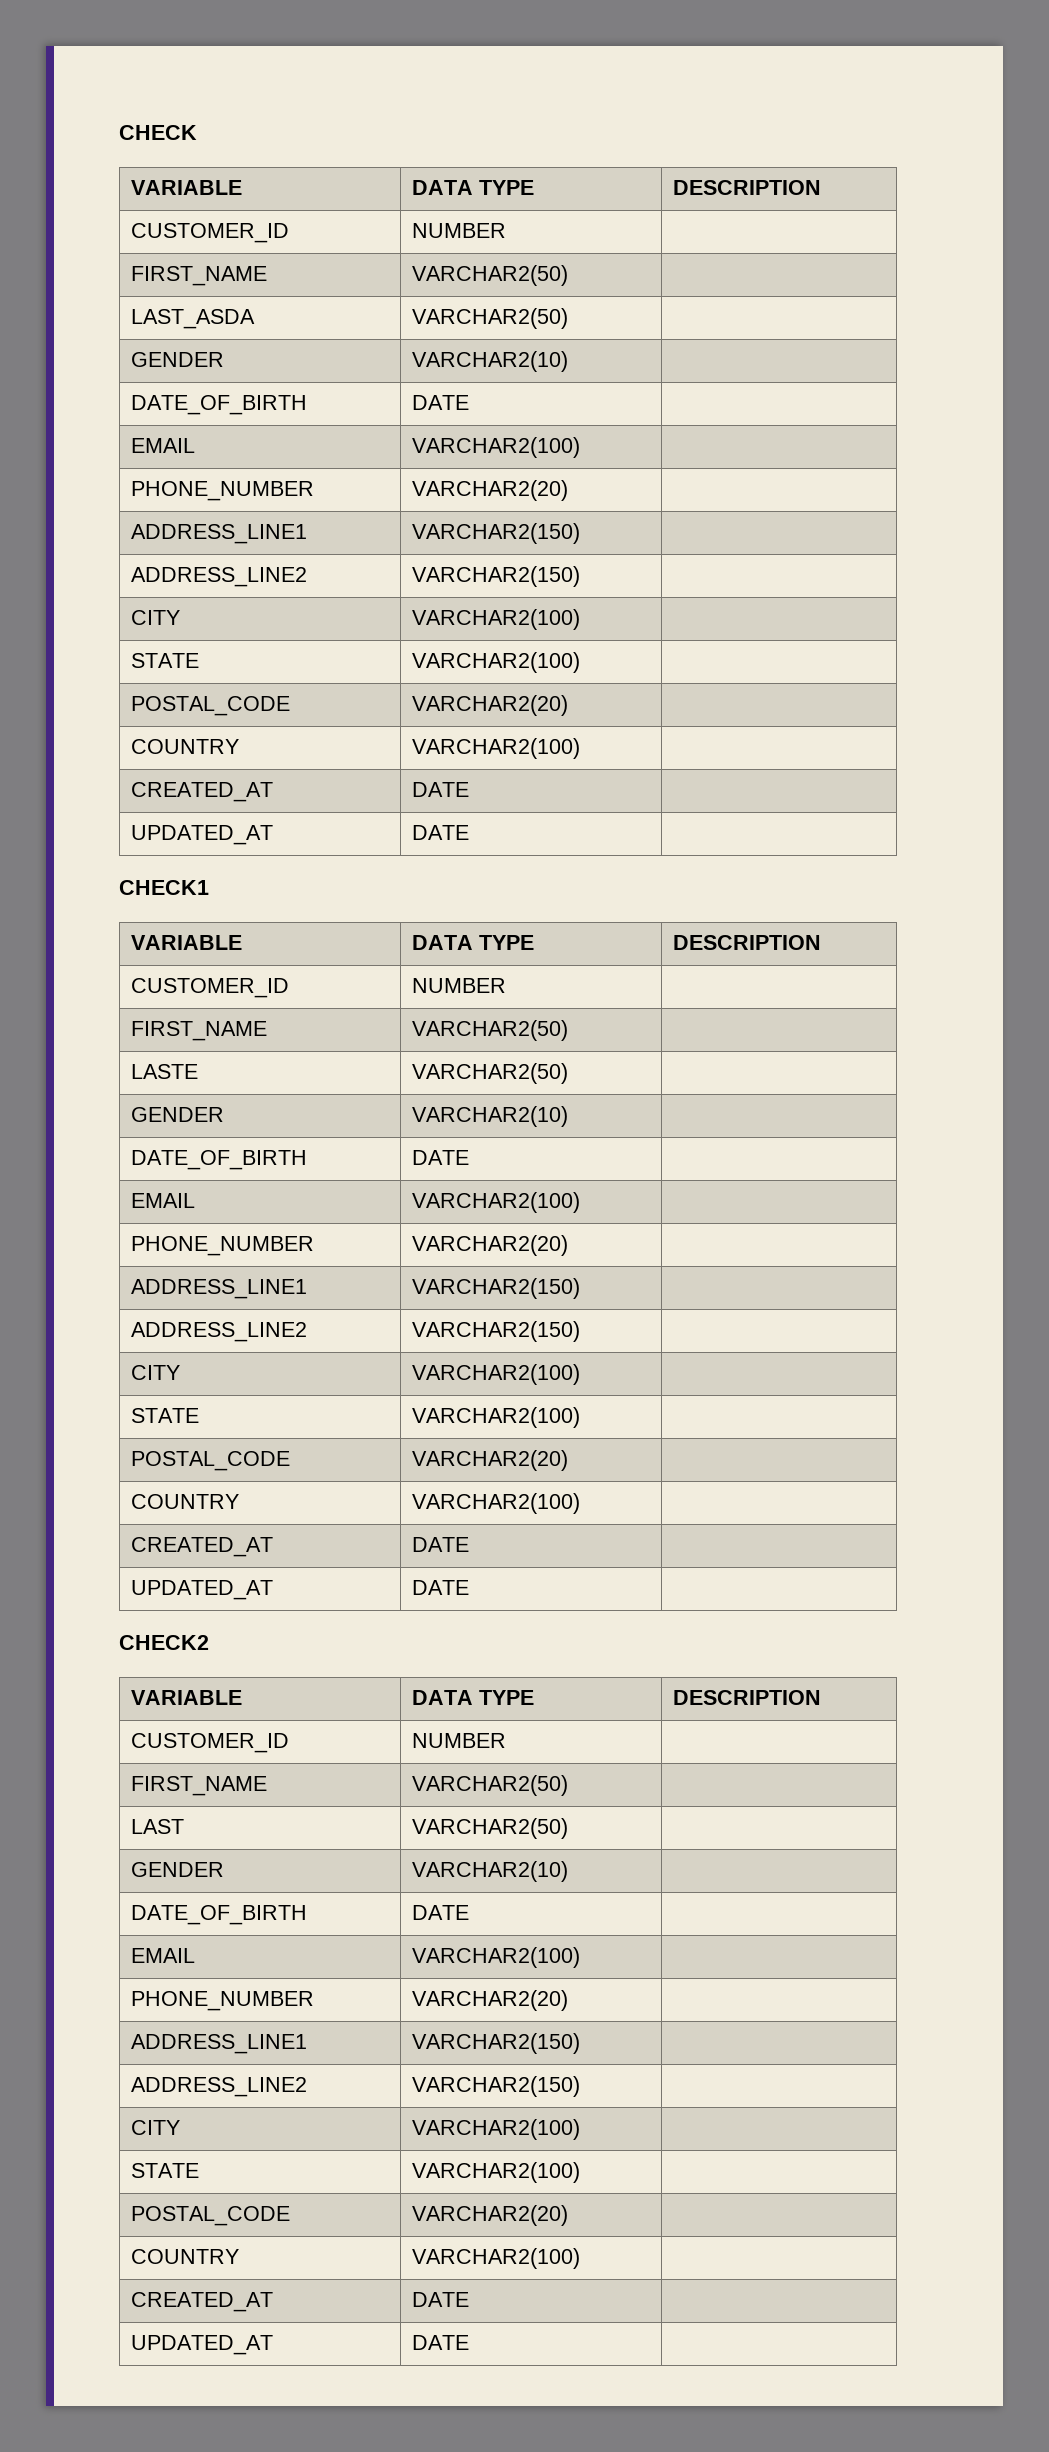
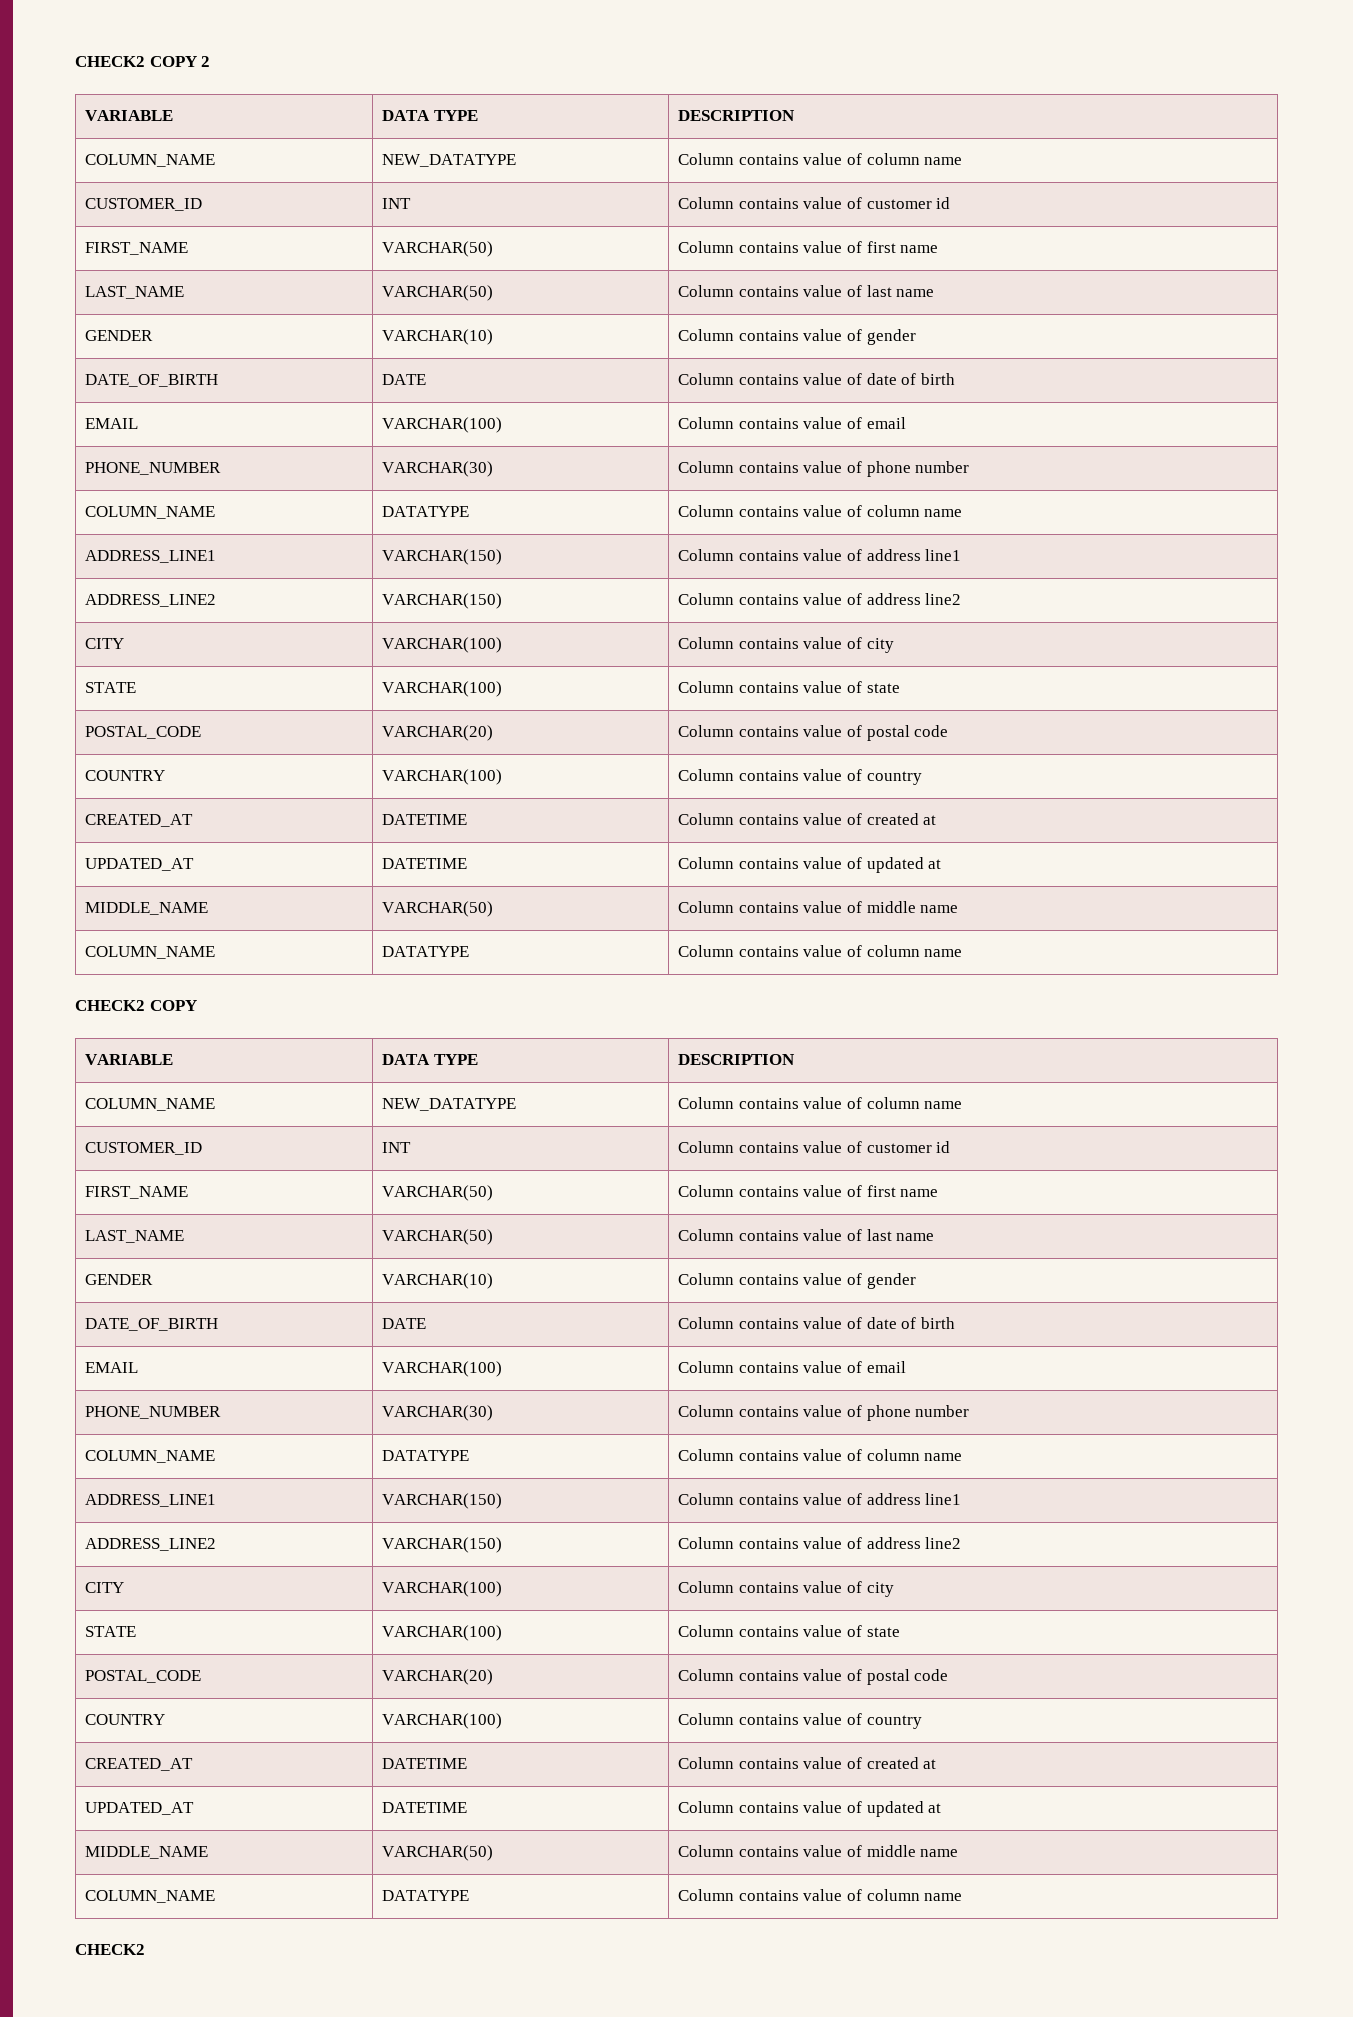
[119,125,197,140] [131,180,243,195] [412,180,535,195] [673,180,822,195] [131,223,290,243] [412,223,507,238] [131,266,268,286] [412,265,569,286] [131,309,256,329] [412,308,569,329] [131,352,225,367] [412,351,569,372] [131,395,308,415] [412,395,470,410] [131,438,196,453] [412,437,581,458] [131,481,315,501] [412,480,569,501] [131,524,308,544] [412,523,581,544] [131,567,308,587] [412,566,581,587] [131,610,181,625] [412,609,581,630] [131,653,200,668] [412,652,581,673] [131,696,291,716] [412,695,569,716] [131,739,240,754] [412,738,581,759] [131,782,274,802] [412,782,470,797] [131,825,274,845] [412,825,470,840] [119,880,209,895] [131,935,243,950] [412,935,535,950] [673,935,822,950] [131,978,290,998] [412,978,507,993] [131,1021,268,1041] [412,1020,569,1041] [131,1064,199,1079] [412,1063,569,1084] [131,1107,225,1122] [412,1106,569,1127] [131,1150,308,1170] [412,1150,470,1165] [131,1193,196,1208] [412,1192,581,1213] [131,1236,315,1256] [412,1235,569,1256] [131,1279,308,1299] [412,1278,581,1299] [131,1322,308,1342] [412,1321,581,1342] [131,1365,181,1380] [412,1364,581,1385] [131,1408,200,1423] [412,1407,581,1428] [131,1451,291,1471] [412,1450,569,1471] [131,1494,240,1509] [412,1493,581,1514] [131,1537,274,1557] [412,1537,470,1552] [131,1580,274,1600] [412,1580,470,1595] [119,1635,209,1650] [131,1690,243,1705] [412,1690,535,1705] [673,1690,822,1705] [131,1733,290,1753] [412,1733,507,1748] [131,1776,268,1796] [412,1775,569,1796] [131,1819,185,1834] [412,1818,569,1839] [131,1862,225,1877] [412,1861,569,1882] [131,1905,308,1925] [412,1905,470,1920] [131,1948,196,1963] [412,1947,581,1968] [131,1991,315,2011] [412,1990,569,2011] [131,2034,308,2054] [412,2033,581,2054] [131,2077,308,2097] [412,2076,581,2097] [131,2120,181,2135] [412,2119,581,2140] [131,2163,200,2178] [412,2162,581,2183] [131,2206,291,2226] [412,2205,569,2226] [131,2249,240,2264] [412,2248,581,2269] [131,2292,274,2312] [412,2292,470,2307] [131,2335,274,2355] [412,2335,470,2350] CHECK // VARIABLE | DATA TYPE | DESCRIPTION // CUSTOMER_ID | NUMBER | // FIRST_NAME | VARCHAR2(50) | // LAST_ASDA | VARCHAR2(50) | // GENDER | VARCHAR2(10) | // DATE_OF_BIRTH | DATE | // EMAIL | VARCHAR2(100) | // PHONE_NUMBER | VARCHAR2(20) | // ADDRESS_LINE1 | VARCHAR2(150) | // ADDRESS_LINE2 | VARCHAR2(150) | // CITY | VARCHAR2(100) | // STATE | VARCHAR2(100) | // POSTAL_CODE | VARCHAR2(20) | // COUNTRY | VARCHAR2(100) | // CREATED_AT | DATE | // UPDATED_AT | DATE | // CHECK1 // VARIABLE | DATA TYPE | DESCRIPTION // CUSTOMER_ID | NUMBER | // FIRST_NAME | VARCHAR2(50) | // LASTE | VARCHAR2(50) | // GENDER | VARCHAR2(10) | // DATE_OF_BIRTH | DATE | // EMAIL | VARCHAR2(100) | // PHONE_NUMBER | VARCHAR2(20) | // ADDRESS_LINE1 | VARCHAR2(150) | // ADDRESS_LINE2 | VARCHAR2(150) | // CITY | VARCHAR2(100) | // STATE | VARCHAR2(100) | // POSTAL_CODE | VARCHAR2(20) | // COUNTRY | VARCHAR2(100) | // CREATED_AT | DATE | // UPDATED_AT | DATE | // CHECK2 // VARIABLE | DATA TYPE | DESCRIPTION // CUSTOMER_ID | NUMBER | // FIRST_NAME | VARCHAR2(50) | // LAST | VARCHAR2(50) | // GENDER | VARCHAR2(10) | // DATE_OF_BIRTH | DATE | // EMAIL | VARCHAR2(100) | // PHONE_NUMBER | VARCHAR2(20) | // ADDRESS_LINE1 | VARCHAR2(150) | // ADDRESS_LINE2 | VARCHAR2(150) | // CITY | VARCHAR2(100) | // STATE | VARCHAR2(100) | // POSTAL_CODE | VARCHAR2(20) | // COUNTRY | VARCHAR2(100) | // CREATED_AT | DATE | // UPDATED_AT | DATE | -> [75,56,211,67] [85,110,174,121] [382,110,478,121] [678,110,796,121] [85,154,216,167] [382,154,517,167] [678,153,963,165] [85,198,203,211] [382,198,412,209] [678,197,951,209] [85,242,189,255] [382,241,494,257] [678,241,939,253] [85,286,185,299] [382,285,494,301] [678,285,935,297] [85,330,154,341] [382,329,494,345] [678,329,916,345] [85,374,219,387] [382,374,427,385] [678,373,955,385] [85,418,139,429] [382,417,503,433] [678,417,906,429] [85,462,222,475] [382,461,494,477] [678,461,970,477] [85,506,216,519] [382,506,470,517] [678,505,963,517] [85,550,217,563] [382,549,503,565] [678,549,962,561] [85,594,217,607] [382,593,503,609] [678,593,962,605] [85,638,125,649] [382,637,503,653] [678,637,894,653] [85,682,137,693] [382,681,503,697] [678,681,900,693] [85,726,202,739] [382,725,494,741] [678,725,949,741] [85,770,166,781] [382,769,503,785] [678,769,922,785] [85,814,194,827] [382,814,468,825] [678,813,937,825] [85,858,195,871] [382,858,468,869] [678,857,942,873] [85,902,209,915] [382,901,494,917] [678,901,959,913] [85,946,216,959] [382,946,470,957] [678,945,963,957] [75,1000,197,1011] [85,1054,174,1065] [382,1054,478,1065] [678,1054,796,1065] [85,1098,216,1111] [382,1098,517,1111] [678,1097,963,1109] [85,1142,203,1155] [382,1142,412,1153] [678,1141,951,1153] [85,1186,189,1199] [382,1185,494,1201] [678,1185,939,1197] [85,1230,185,1243] [382,1229,494,1245] [678,1229,935,1241] [85,1274,154,1285] [382,1273,494,1289] [678,1273,916,1289] [85,1318,219,1331] [382,1318,427,1329] [678,1317,955,1329] [85,1362,139,1373] [382,1361,503,1377] [678,1361,906,1373] [85,1406,222,1419] [382,1405,494,1421] [678,1405,970,1421] [85,1450,216,1463] [382,1450,470,1461] [678,1449,963,1461] [85,1494,217,1507] [382,1493,503,1509] [678,1493,962,1505] [85,1538,217,1551] [382,1537,503,1553] [678,1537,962,1549] [85,1582,125,1593] [382,1581,503,1597] [678,1581,894,1597] [85,1626,137,1637] [382,1625,503,1641] [678,1625,900,1637] [85,1670,202,1683] [382,1669,494,1685] [678,1669,949,1685] [85,1714,166,1725] [382,1713,503,1729] [678,1713,922,1729] [85,1758,194,1771] [382,1758,468,1769] [678,1757,937,1769] [85,1802,195,1815] [382,1802,468,1813] [678,1801,942,1817] [85,1846,209,1859] [382,1845,494,1861] [678,1845,959,1857] [85,1890,216,1903] [382,1890,470,1901] [678,1889,963,1901] [75,1944,145,1955] CHECK2 COPY 2 // VARIABLE | DATA TYPE | DESCRIPTION // COLUMN_NAME | NEW_DATATYPE | Column contains value of column name // CUSTOMER_ID | INT | Column contains value of customer id // FIRST_NAME | VARCHAR(50) | Column contains value of first name // LAST_NAME | VARCHAR(50) | Column contains value of last name // GENDER | VARCHAR(10) | Column contains value of gender // DATE_OF_BIRTH | DATE | Column contains value of date of birth // EMAIL | VARCHAR(100) | Column contains value of email // PHONE_NUMBER | VARCHAR(30) | Column contains value of phone number // COLUMN_NAME | DATATYPE | Column contains value of column name // ADDRESS_LINE1 | VARCHAR(150) | Column contains value of address line1 // ADDRESS_LINE2 | VARCHAR(150) | Column contains value of address line2 // CITY | VARCHAR(100) | Column contains value of city // STATE | VARCHAR(100) | Column contains value of state // POSTAL_CODE | VARCHAR(20) | Column contains value of postal code // COUNTRY | VARCHAR(100) | Column contains value of country // CREATED_AT | DATETIME | Column contains value of created at // UPDATED_AT | DATETIME | Column contains value of updated at // MIDDLE_NAME | VARCHAR(50) | Column contains value of middle name // COLUMN_NAME | DATATYPE | Column contains value of column name // CHECK2 COPY // VARIABLE | DATA TYPE | DESCRIPTION // COLUMN_NAME | NEW_DATATYPE | Column contains value of column name // CUSTOMER_ID | INT | Column contains value of customer id // FIRST_NAME | VARCHAR(50) | Column contains value of first name // LAST_NAME | VARCHAR(50) | Column contains value of last name // GENDER | VARCHAR(10) | Column contains value of gender // DATE_OF_BIRTH | DATE | Column contains value of date of birth // EMAIL | VARCHAR(100) | Column contains value of email // PHONE_NUMBER | VARCHAR(30) | Column contains value of phone number // COLUMN_NAME | DATATYPE | Column contains value of column name // ADDRESS_LINE1 | VARCHAR(150) | Column contains value of address line1 // ADDRESS_LINE2 | VARCHAR(150) | Column contains value of address line2 // CITY | VARCHAR(100) | Column contains value of city // STATE | VARCHAR(100) | Column contains value of state // POSTAL_CODE | VARCHAR(20) | Column contains value of postal code // COUNTRY | VARCHAR(100) | Column contains value of country // CREATED_AT | DATETIME | Column contains value of created at // UPDATED_AT | DATETIME | Column contains value of updated at // MIDDLE_NAME | VARCHAR(50) | Column contains value of middle name // COLUMN_NAME | DATATYPE | Column contains value of column name // CHECK2

